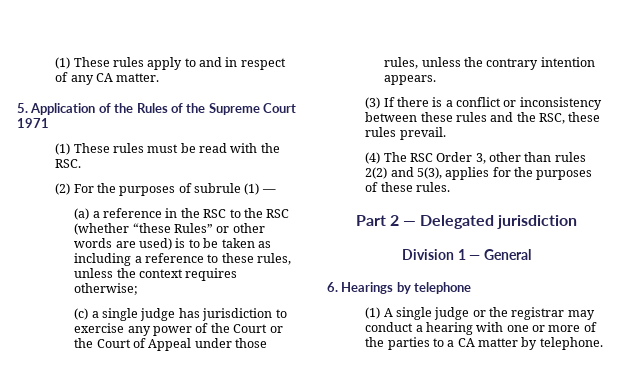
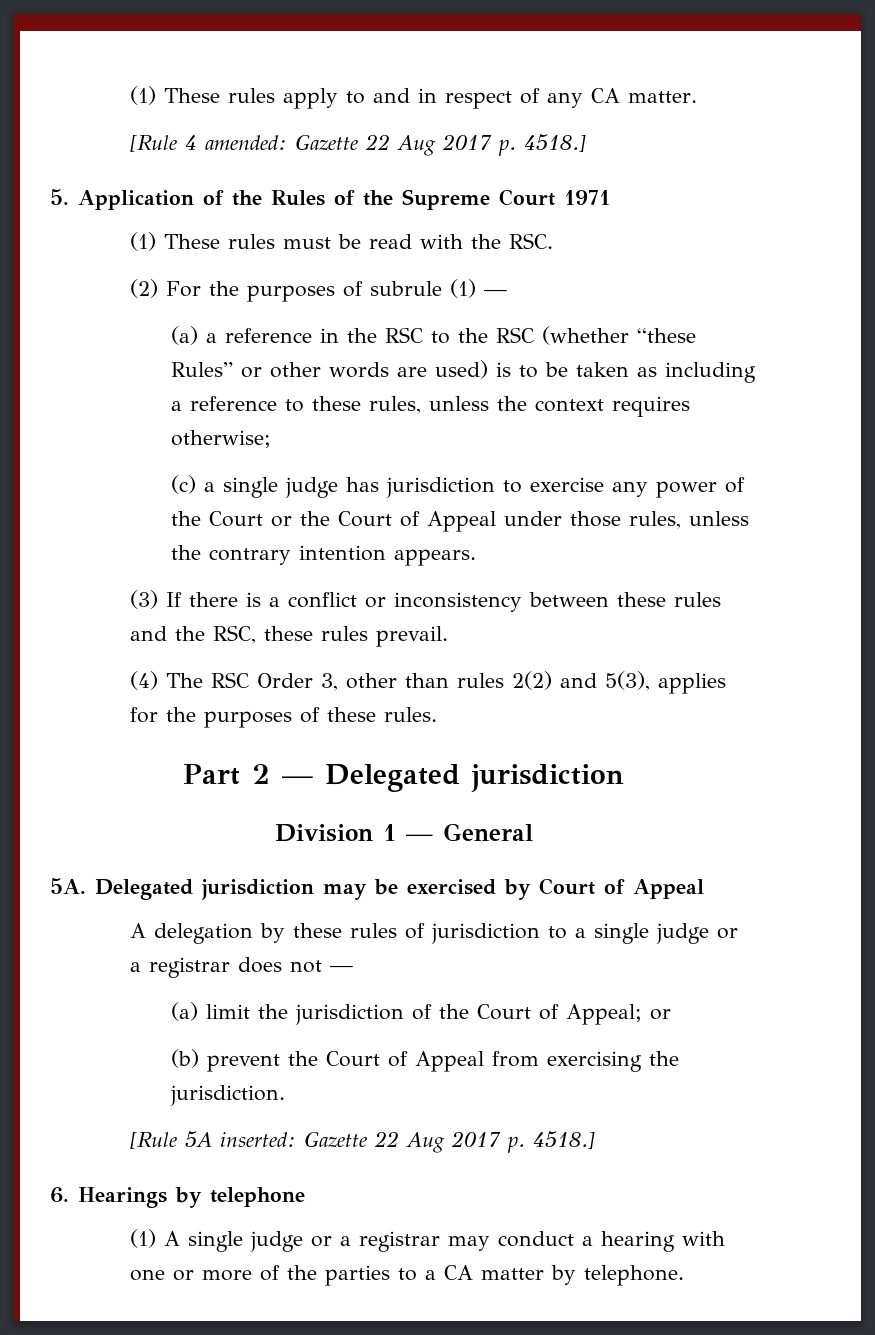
(160, 77) none -> [130,134,587,156] // [Rule 4 amended: Gazette 22 Aug 2017 p. 4518.]
(532, 254) none -> [50,878,704,900] [130,923,739,944] [130,957,354,978] [170,1002,671,1025] [170,1049,679,1072] [169,1085,285,1106] [130,1131,596,1153] // 5A. Delegated jurisdiction may be exercised by Court of Appeal // A delegation by these rules of jurisdiction to a single judge or a registrar does not — // (a) limit the jurisdiction of the Court of Appeal; or // (b) prevent the Court of Appeal from exercising the jurisdiction. // [Rule 5A inserted: Gazette 22 Aug 2017 p. 4518.]
[489,307,509,317] the -> [340,1236,352,1246] a

